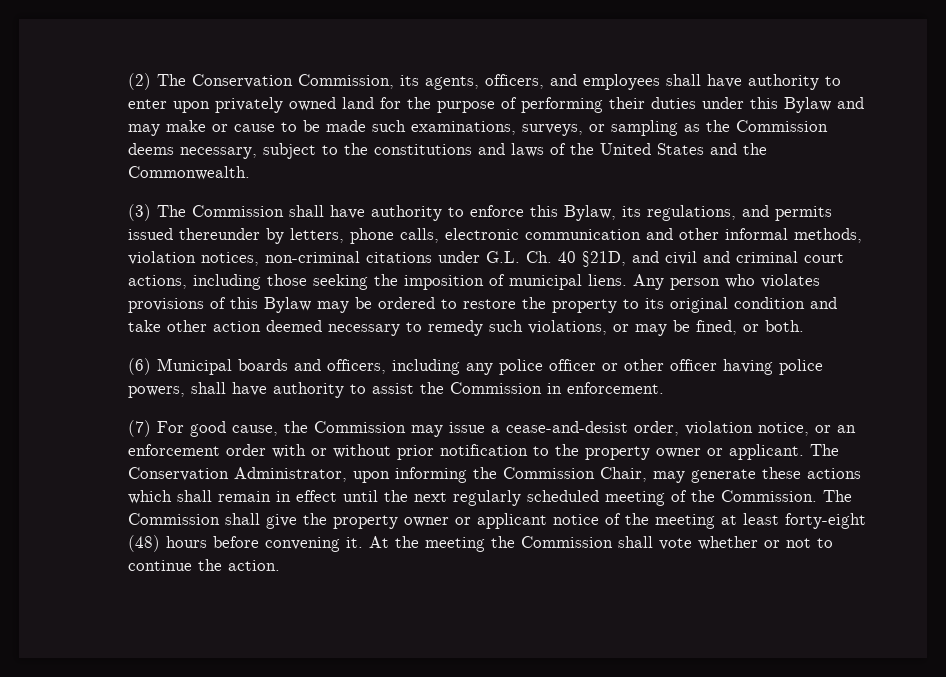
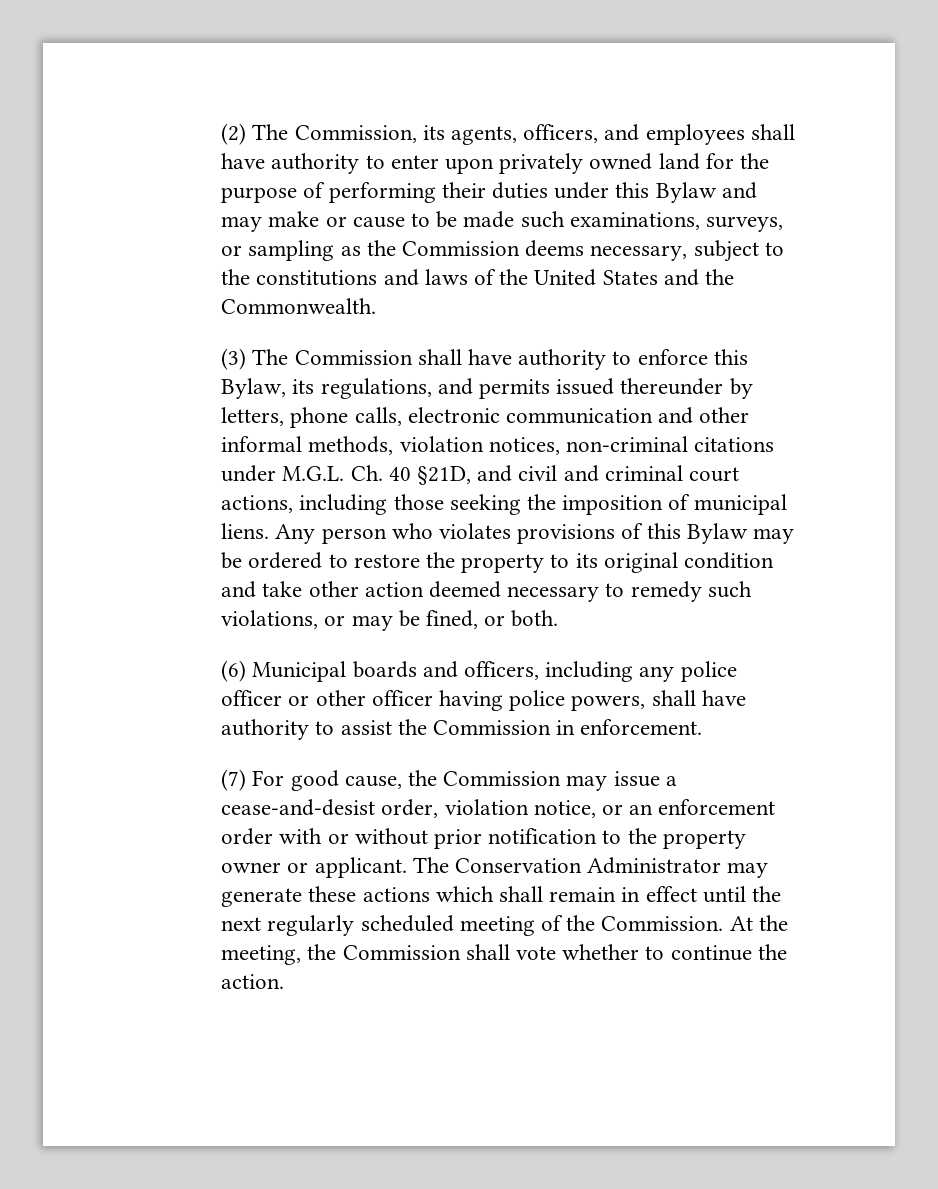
[192,74,294,88] Conservation -> (289, 132) none
[486,251,521,263] G.L. -> [282,466,345,481] M.G.L.
[234,467,648,483] Administrator, upon informing the Commission Chair, -> [587,857,722,874] Administrator
[823,490,853,502] [128,513,867,529] [128,535,364,552] The Commission shall give the property owner or applicant notice of the meeting at least forty-eight (48) hours before convening it. -> (724, 923) none
[425,537,486,552] meeting -> [221,945,302,965] meeting,
[764,538,812,548] or not -> (640, 952) none

